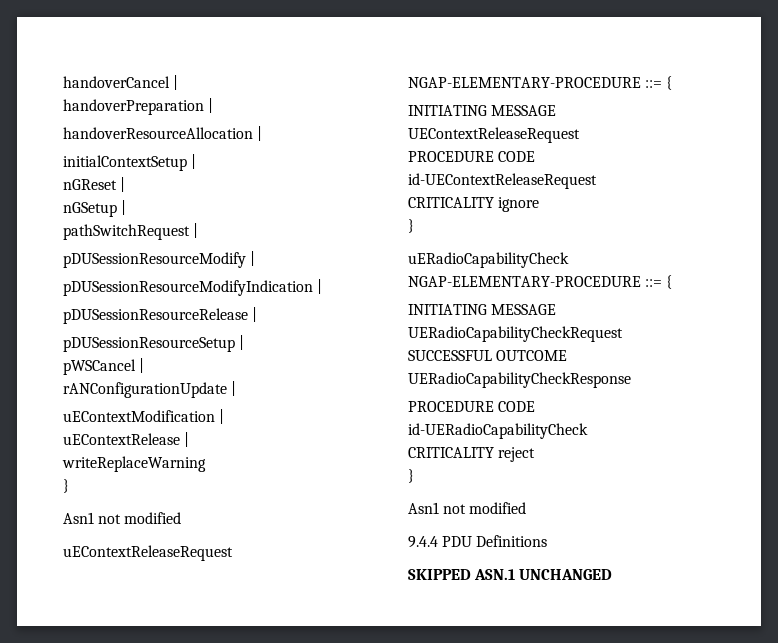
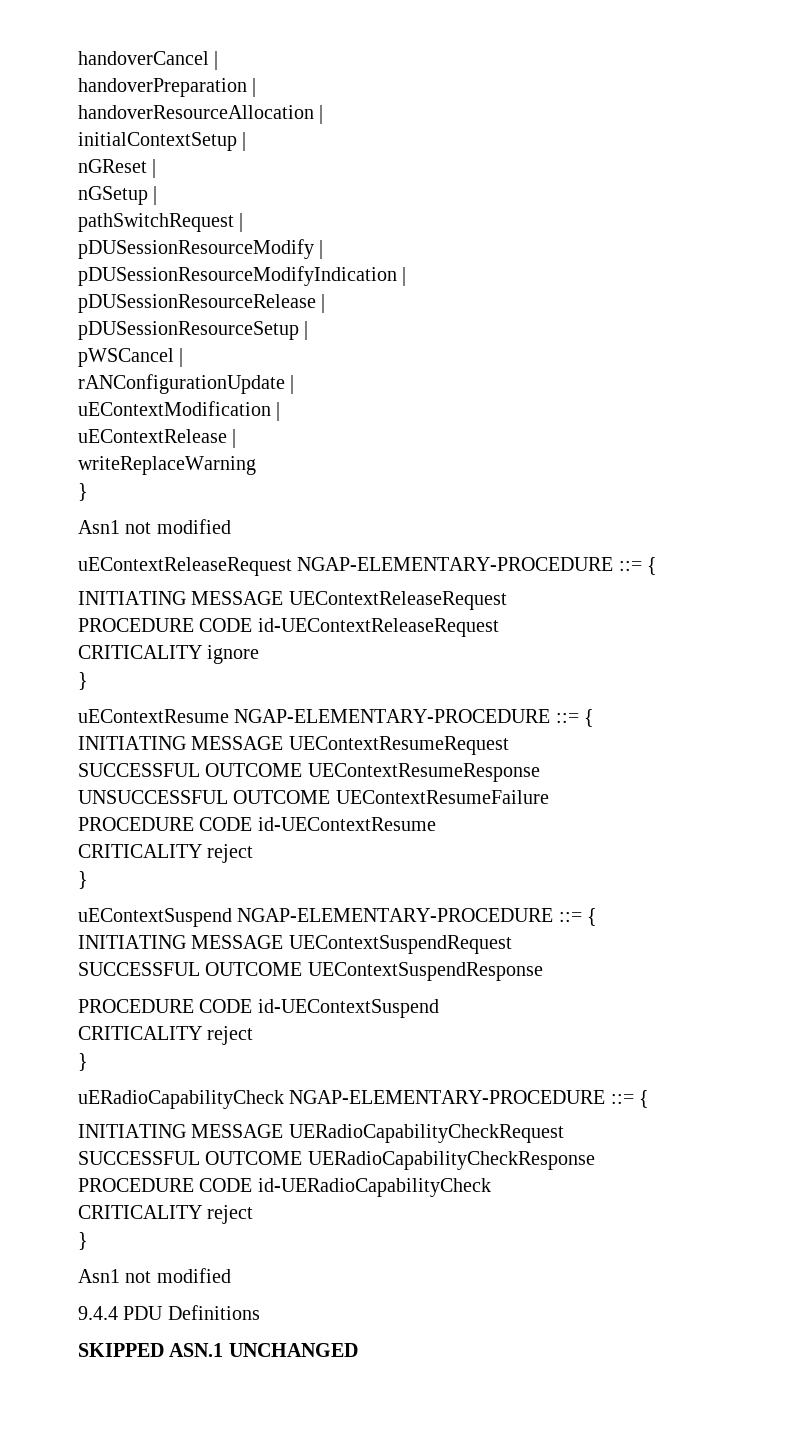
(414, 226) none -> [78,709,595,727] [78,736,509,755] [78,763,540,782] [78,790,549,804] [78,817,436,831] [78,844,254,863] [78,871,88,889] [78,908,598,927] [78,935,512,954] [78,962,543,981] [78,999,439,1018] [78,1026,254,1045] [78,1053,88,1071] // uEContextResume NGAP-ELEMENTARY-PROCEDURE ::= { // INITIATING MESSAGE UEContextResumeRequest // SUCCESSFUL OUTCOME UEContextResumeResponse // UNSUCCESSFUL OUTCOME UEContextResumeFailure // PROCEDURE CODE id-UEContextResume // CRITICALITY reject // } // uEContextSuspend NGAP-ELEMENTARY-PROCEDURE ::= { // INITIATING MESSAGE UEContextSuspendRequest // SUCCESSFUL OUTCOME UEContextSuspendResponse // PROCEDURE CODE id-UEContextSuspend // CRITICALITY reject // }

